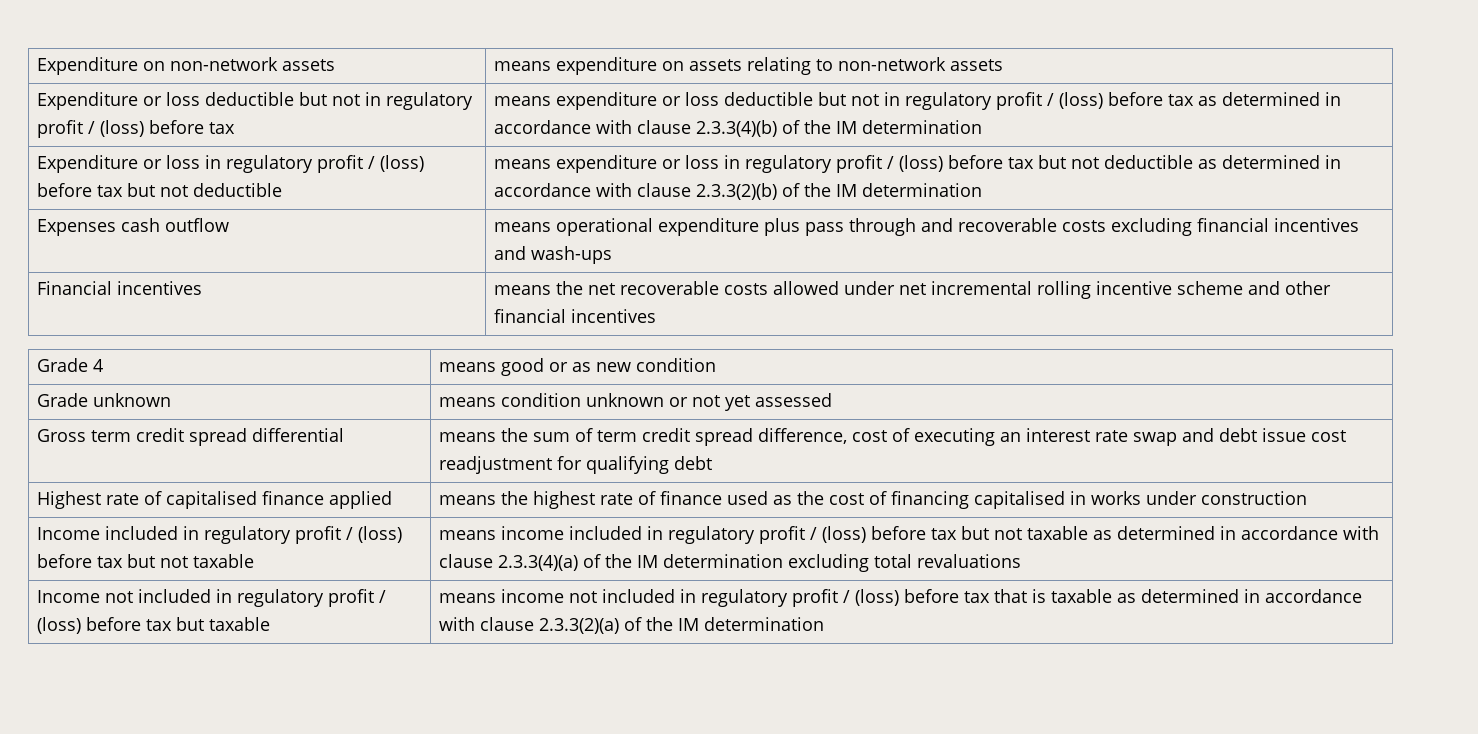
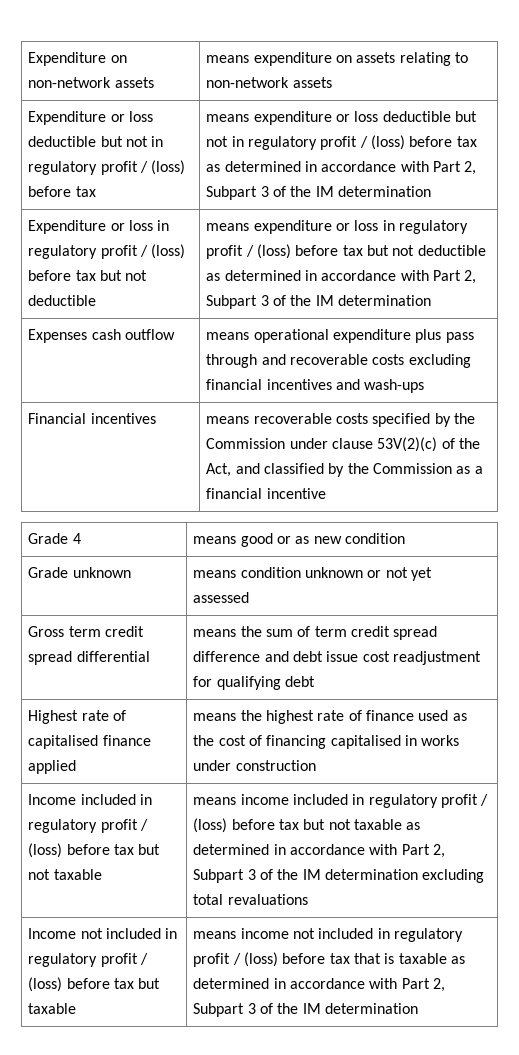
[636,120,777,137] clause 2.3.3(4)(b) -> [432,161,477,175] [206,186,269,200] Part 2, Subpart 3
[636,183,777,200] clause 2.3.3(2)(b) -> [432,270,477,284] [206,295,269,309] Part 2, Subpart 3
[555,281,1331,299] [493,309,656,323] the net recoverable costs allowed under net incremental rolling incentive scheme and other financial incentives -> [253,413,475,427] [206,437,480,452] [206,463,483,477] [206,488,326,499] recoverable costs specified by the Commission under clause 53V(2)(c) of the Act, and classified by the Commission as a financial incentive
[757,428,1177,446] difference, cost of executing an interest rate swap -> [193,651,261,662] difference
[438,554,578,571] clause 2.3.3(4)(a) -> [401,844,445,858] [193,869,256,883] Part 2, Subpart 3
[479,617,619,634] clause 2.3.3(2)(a) -> [401,978,445,992] [193,1003,256,1017] Part 2, Subpart 3

